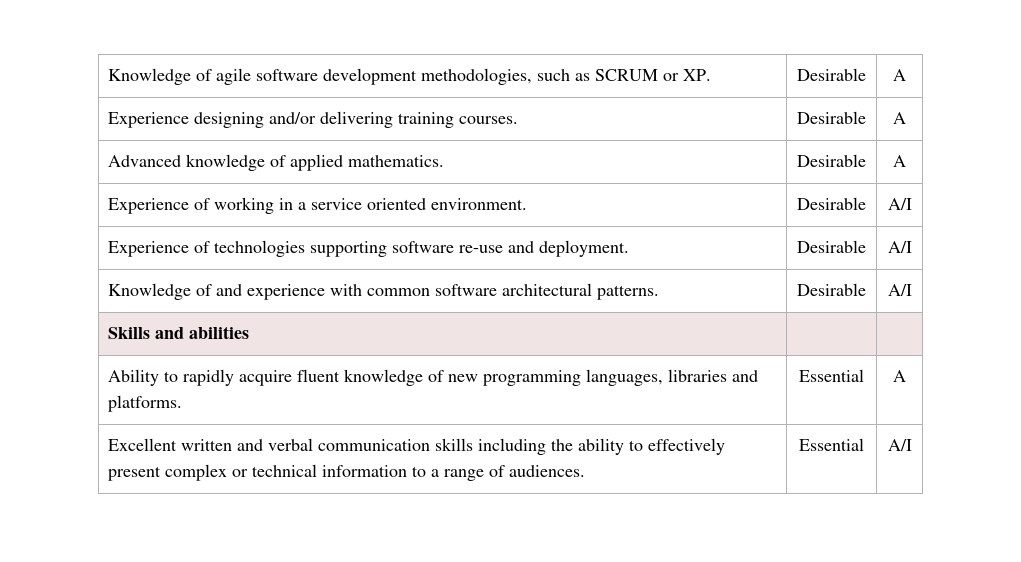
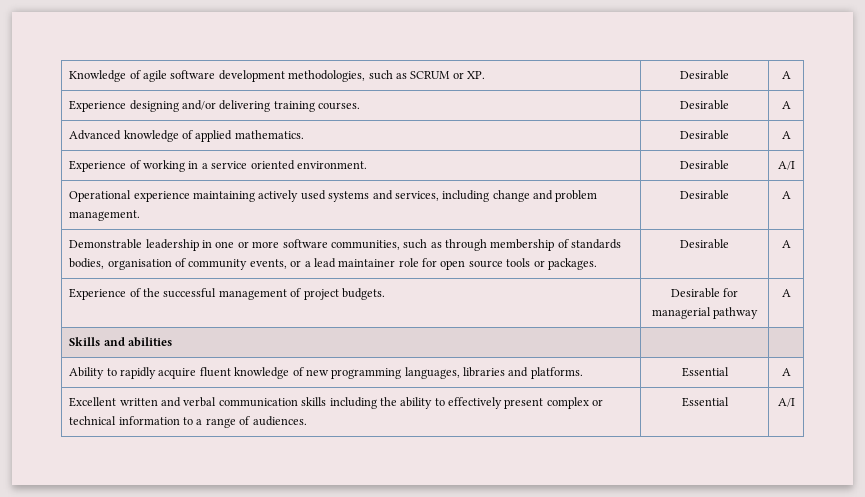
[108,240,630,257] [797,240,866,253] [887,241,912,253] [108,283,660,300] [797,283,866,296] [887,284,912,296] Experience of technologies supporting software re-use and deployment. | Desirable | A/I // Knowledge of and experience with common software architectural patterns. | Desirable | A/I -> [69,190,598,202] [69,210,141,221] [680,190,729,200] [781,191,791,199] [69,239,622,251] [69,258,597,270] [680,239,729,249] [781,240,791,248] [69,288,385,300] [670,288,739,298] [651,307,759,319] [781,289,791,297] Operational experience maintaining actively used systems and services, including change and problem management. | Desirable | A // Demonstrable leadership in one or more software communities, such as through membership of standards bodies, organisation of community events, or a lead maintainer role for open source tools or packages. | Desirable | A // Experience of the successful management of project budgets. | Desirable for managerial pathway | A

